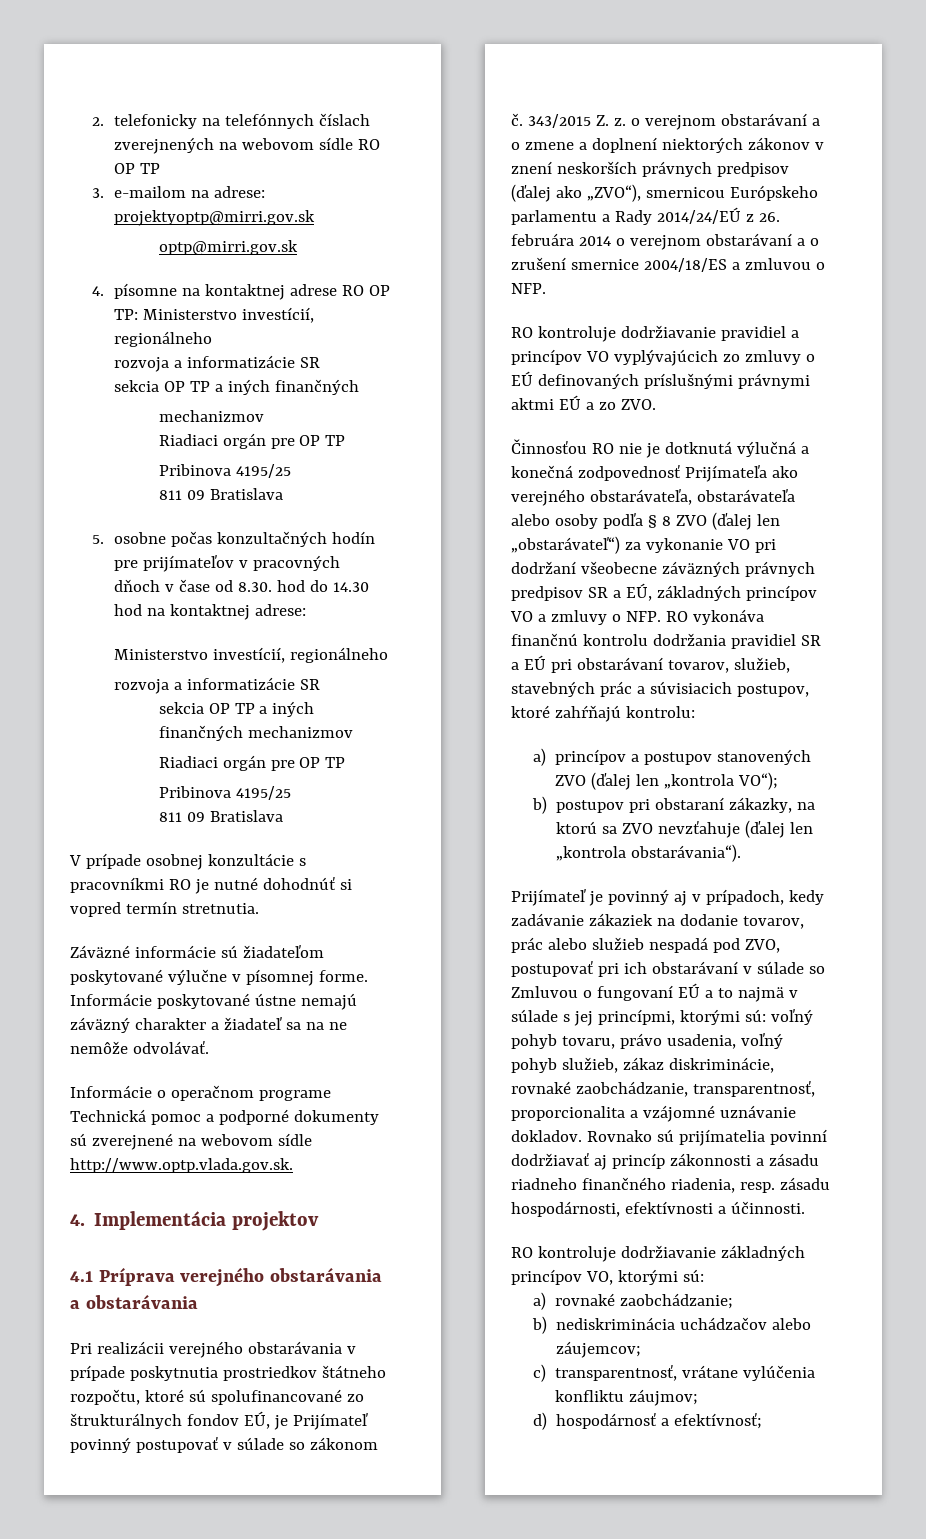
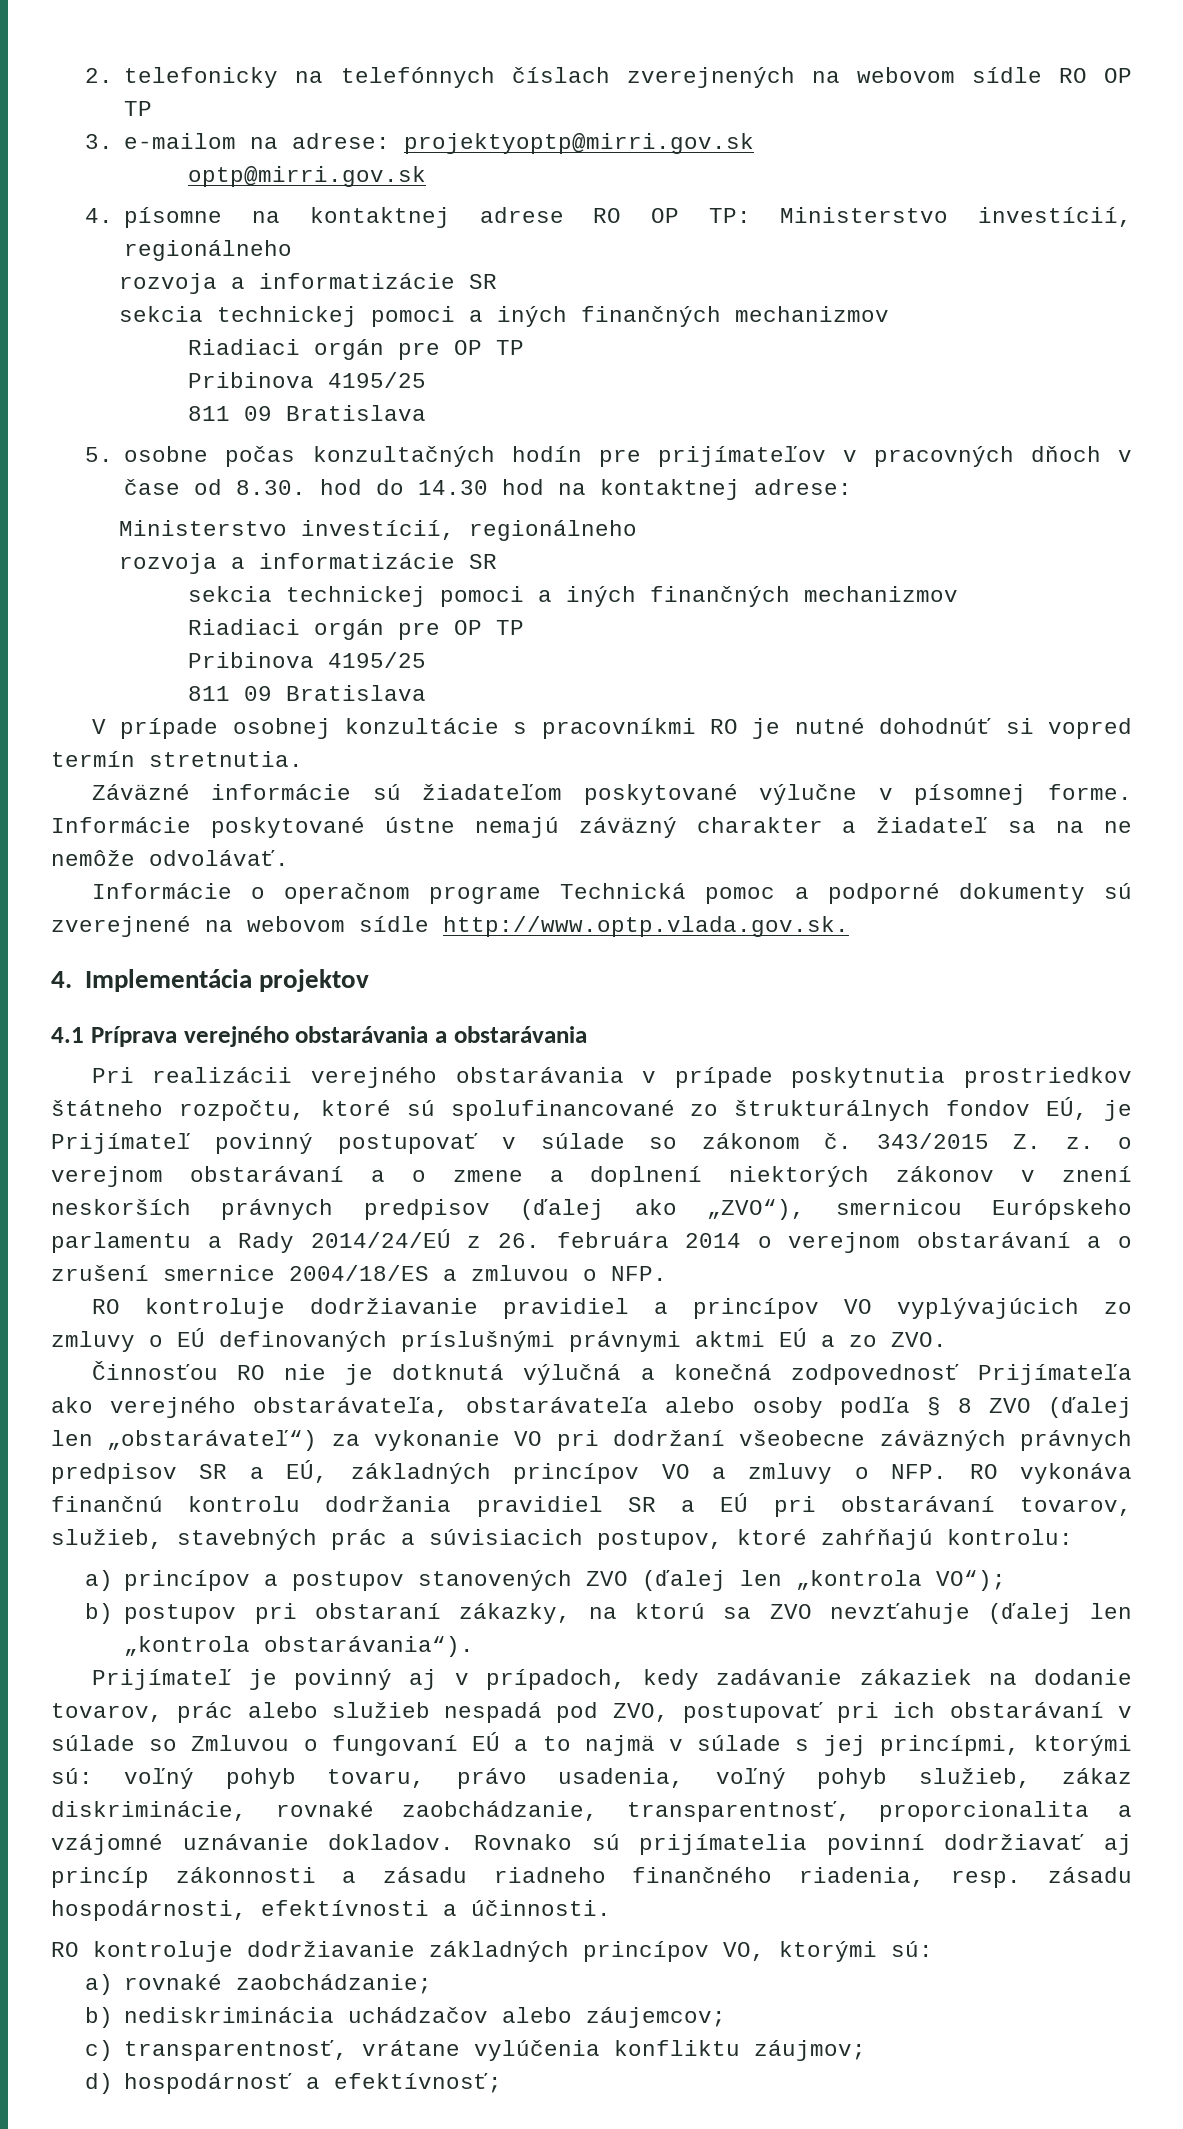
[164,379,360,395] OP TP a iných finančných // -> [217,306,722,327] technickej pomoci a iných finančných
[208,703,255,714] OP TP -> [285,586,524,607] technickej pomoci

